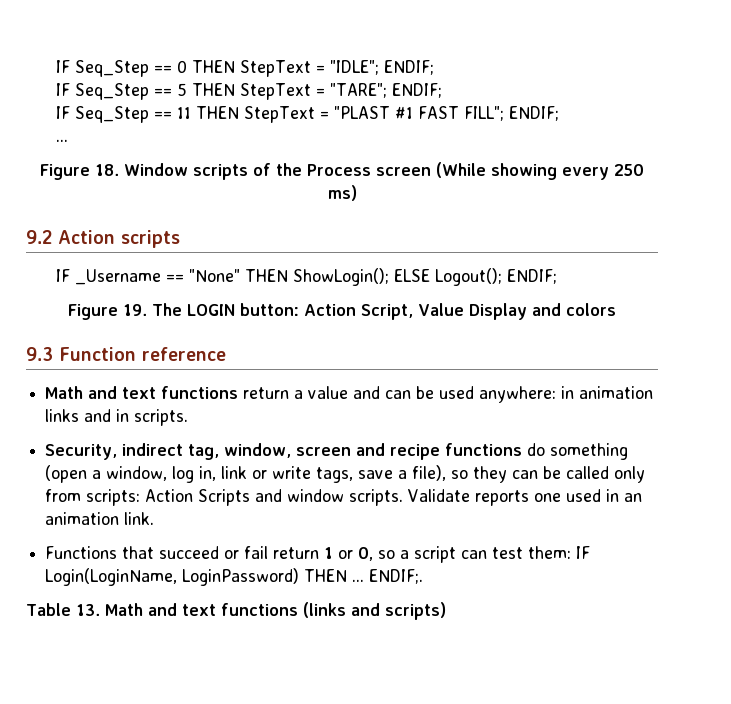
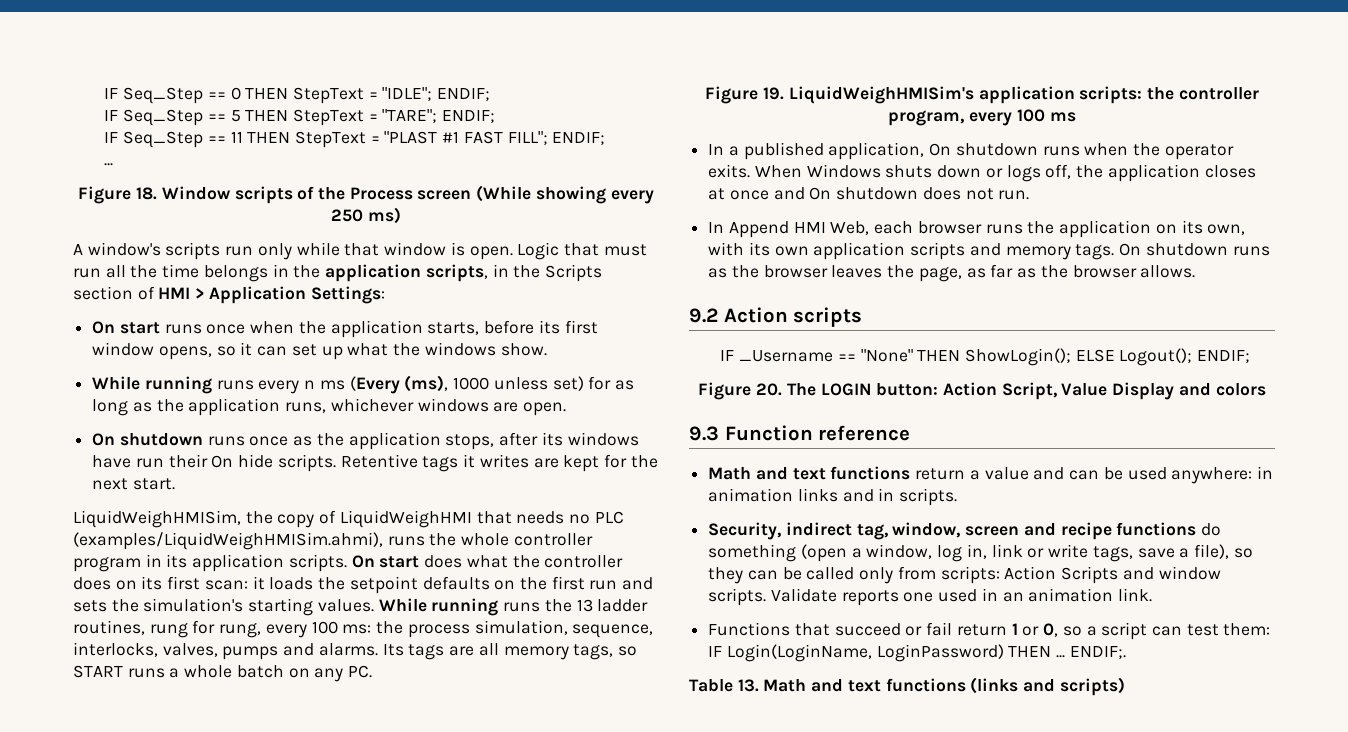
(357, 193) none -> [73,242,647,260] [73,264,602,282] [73,286,385,304] [92,320,598,338] [92,342,547,360] [92,375,634,394] [92,398,567,416] [92,432,639,450] [92,454,658,472] [92,478,175,490] [73,510,624,528] [73,532,593,550] [73,554,624,572] [73,576,654,594] [73,598,649,616] [73,620,654,638] [73,642,637,660] [73,665,373,682] [705,86,1259,104] [888,109,1076,126] [708,142,1234,160] [708,164,1256,182] [708,187,1030,200] [708,220,1246,238] [708,242,1270,260] [708,264,1196,282] // A window's scripts run only while that window is open. Logic that must run all the time belongs in the application scripts, in the Scripts section of HMI > Application Settings: // On start runs once when the application starts, before its first window opens, so it can set up what the windows show. // While running runs every n ms (Every (ms), 1000 unless set) for as long as the application runs, whichever windows are open. // On shutdown runs once as the application stops, after its windows have run their On hide scripts. Retentive tags it writes are kept for the next start. // LiquidWeighHMISim, the copy of LiquidWeighHMI that needs no PLC (examples/LiquidWeighHMISim.ahmi), runs the whole controller program in its application scripts. On start does what the controller does on its first scan: it loads the setpoint defaults on the first run and sets the simulation's starting values. While running runs the 13 ladder routines, rung for rung, every 100 ms: the process simulation, sequence, interlocks, valves, pumps and alarms. Its tags are all memory tags, so START runs a whole batch on any PC. // Figure 19. LiquidWeighHMISim's application scripts: the controller program, every 100 ms // In a published application, On shutdown runs when the operator exits. When Windows shuts down or logs off, the application closes at once and On shutdown does not run. // In Append HMI Web, each browser runs the application on its own, with its own application scripts and memory tags. On shutdown runs as the browser leaves the page, as far as the browser allows.
[123,304,148,316] 19. -> [756,383,783,396] 20.

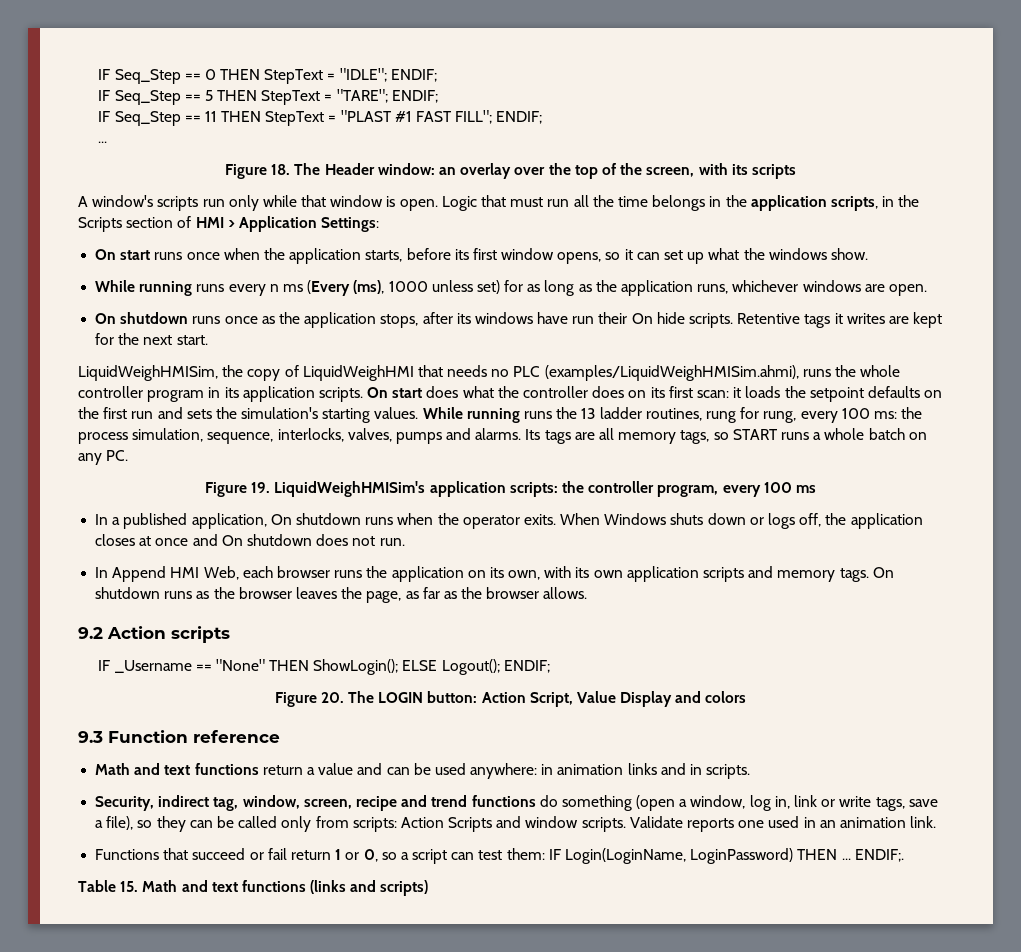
[161,185,654,204] [331,207,401,224] Window scripts of the Process screen (While showing every 250 ms) -> [294,163,796,179] The Header window: an overlay over the top of the screen, with its scripts
[965,522,1112,540] screen and recipe -> [303,795,468,811] screen, recipe and trend
[737,679,759,692] 13. -> [120,881,139,892] 15.

